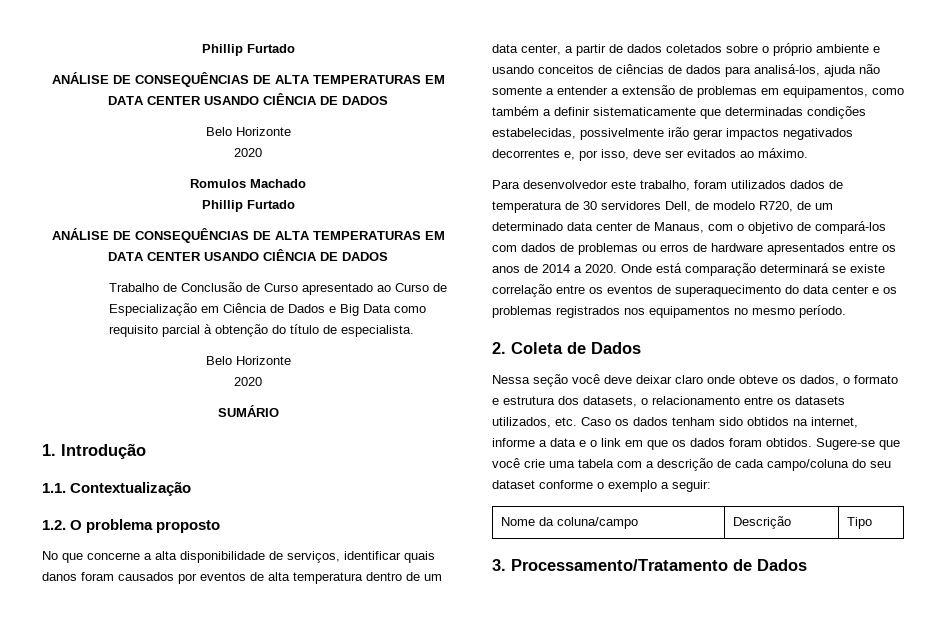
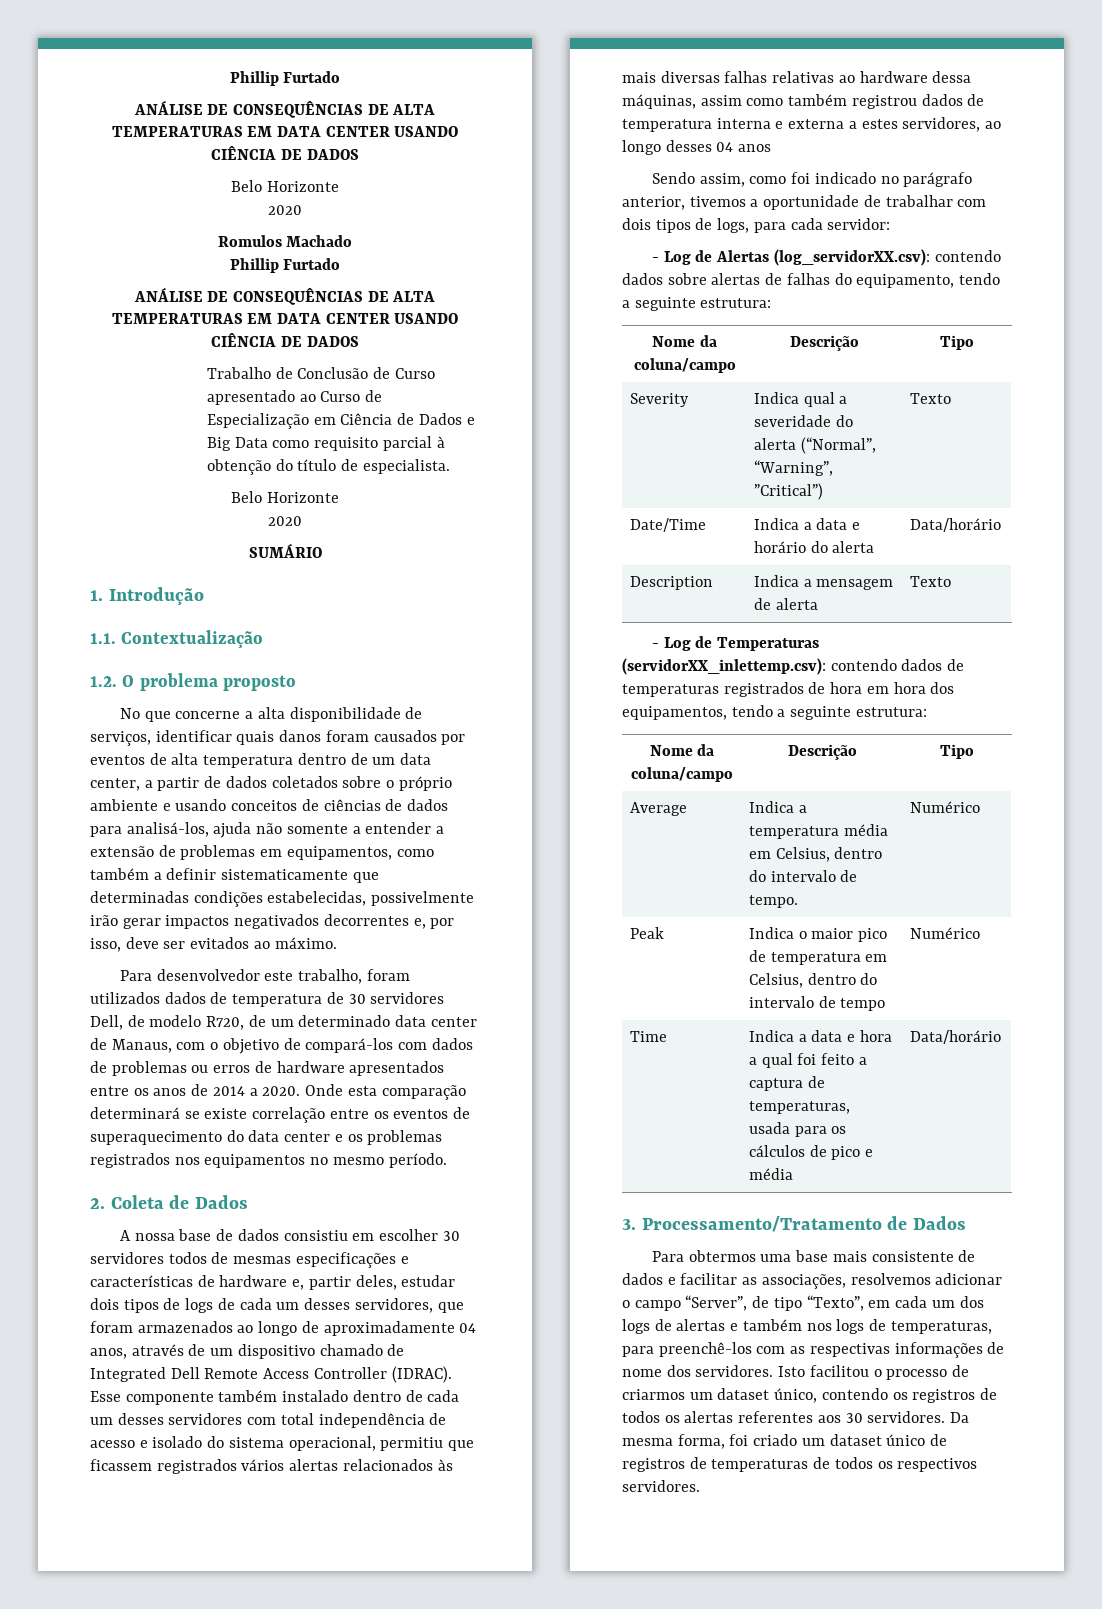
[656,263,682,273] está -> [347,1086,377,1096] esta
[492,374,898,387] [492,396,845,407] [492,417,858,428] [492,438,900,450] [492,458,891,471] [492,480,711,492] [500,517,638,529] [732,516,791,529] [846,517,872,529] [492,559,807,571] Nessa seção você deve deixar claro onde obteve os dados, o formato e estrutura dos datasets, o relacionamento entre os datasets utilizados, etc. Caso os dados tenham sido obtidos na internet, informe a data e o link em que os dados foram obtidos. Sugere-se que você crie uma tabela com a descrição de cada campo/coluna do seu dataset conforme o exemplo a seguir: // Nome da coluna/campo | Descrição | Tipo // 3. Processamento/Tratamento de Dados -> [119,1229,460,1241] [90,1252,409,1268] [90,1275,456,1290] [90,1298,464,1313] [90,1321,477,1336] [90,1344,405,1359] [90,1366,452,1383] [90,1390,460,1405] [90,1413,447,1428] [90,1436,475,1451] [90,1459,453,1474] [622,71,972,83] [622,94,985,109] [622,117,1002,132] [622,140,772,155] [651,172,973,187] [622,195,987,210] [622,218,891,233] [651,249,1001,266] [622,273,1001,288] [622,297,772,311] [652,335,717,347] [633,358,736,373] [790,335,859,351] [940,335,974,350] [630,393,690,407] [754,392,848,407] [754,415,853,427] [754,437,876,454] [754,460,834,476] [754,483,824,500] [910,393,952,404] [630,518,707,532] [754,518,861,530] [754,541,875,553] [910,518,1002,532] [630,576,714,590] [754,575,894,590] [754,598,818,610] [910,576,952,587] [651,636,820,651] [622,658,965,675] [622,682,955,697] [622,705,927,720] [649,744,715,756] [631,767,733,782] [787,744,857,760] [940,744,974,759] [630,802,688,816] [749,801,807,813] [749,824,888,839] [749,847,883,862] [749,870,858,882] [749,895,799,908] [910,801,981,813] [630,927,665,939] [749,927,888,942] [749,950,888,965] [749,973,878,988] [749,996,886,1011] [910,927,981,939] [630,1031,668,1042] [749,1030,892,1042] [749,1053,867,1068] [749,1076,825,1091] [749,1101,851,1114] [749,1122,847,1137] [749,1145,874,1160] [749,1168,794,1180] [910,1030,1002,1044] [622,1216,966,1232] [651,1250,976,1262] [622,1273,1003,1289] [622,1295,984,1311] [622,1319,992,1334] [622,1342,1005,1358] [622,1365,970,1380] [622,1388,998,1403] [622,1411,970,1423] [622,1434,948,1449] [622,1457,978,1472] [622,1480,700,1492] A nossa base de dados consistiu em escolher 30 servidores todos de mesmas especificações e características de hardware e, partir deles, estudar dois tipos de logs de cada um desses servidores, que foram armazenados ao longo de aproximadamente 04 anos, através de um dispositivo chamado de Integrated Dell Remote Access Controller (IDRAC). Esse componente também instalado dentro de cada um desses servidores com total independência de acesso e isolado do sistema operacional, permitiu que ficassem registrados vários alertas relacionados às mais diversas falhas relativas ao hardware dessa máquinas, assim como também registrou dados de temperatura interna e externa a estes servidores, ao longo desses 04 anos // Sendo assim, como foi indicado no parágrafo anterior, tivemos a oportunidade de trabalhar com dois tipos de logs, para cada servidor: // - Log de Alertas (log_servidorXX.csv): contendo dados sobre alertas de falhas do equipamento, tendo a seguinte estrutura: // Nome da coluna/campo | Descrição | Tipo // Severity | Indica qual a severidade do alerta (“Normal”, “Warning”, ”Critical”) | Texto // Date/Time | Indica a data e horário do alerta | Data/horário // Description | Indica a mensagem de alerta | Texto // - Log de Temperaturas (servidorXX_inlettemp.csv): contendo dados de temperaturas registrados de hora em hora dos equipamentos, tendo a seguinte estrutura: // Nome da coluna/campo | Descrição | Tipo // Average | Indica a temperatura média em Celsius, dentro do intervalo de tempo. | Numérico // Peak | Indica o maior pico de temperatura em Celsius, dentro do intervalo de tempo | Numérico // Time | Indica a data e hora a qual foi feito a captura de temperaturas, usada para os cálculos de pico e média | Data/horário // 3. Processamento/Tratamento de Dados // Para obtermos uma base mais consistente de dados e facilitar as associações, resolvemos adicionar o campo “Server”, de tipo “Texto”, em cada um dos logs de alertas e também nos logs de temperaturas, para preenchê-los com as respectivas informações de nome dos servidores. Isto facilitou o processo de criarmos um dataset único, contendo os registros de todos os alertas referentes aos 30 servidores. Da mesma forma, foi criado um dataset único de registros de temperaturas de todos os respectivos servidores.

